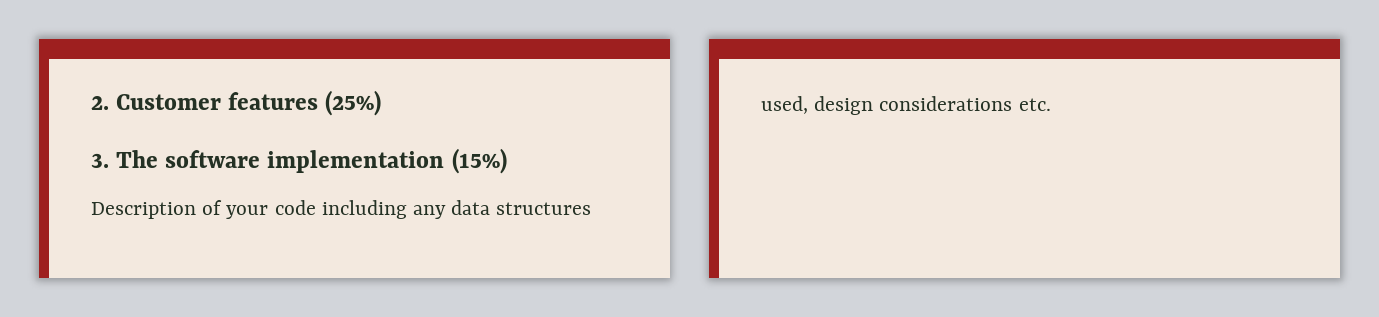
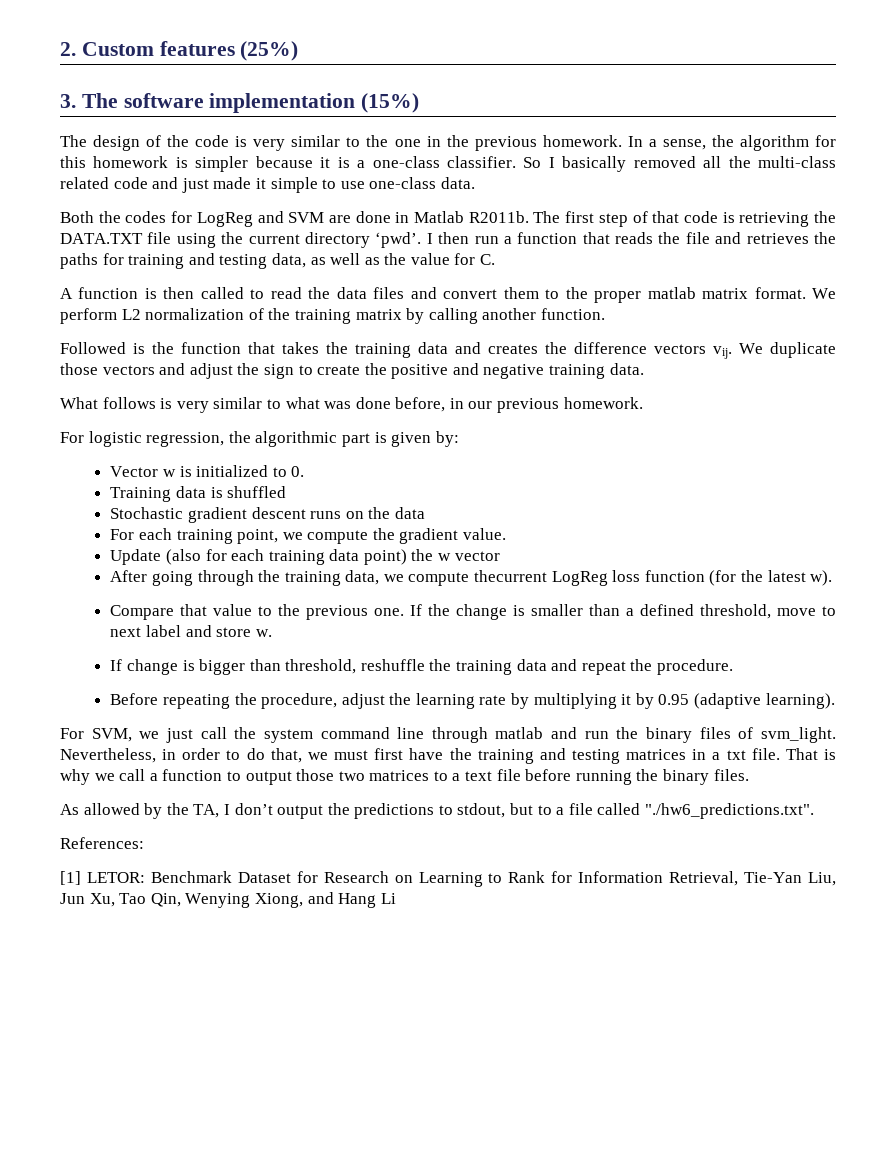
[116,94,222,110] Customer -> [81,42,154,56] Custom
[91,200,592,219] [761,96,1051,115] Description of your code including any data structures used, design considerations etc. -> [60,135,836,151] [60,156,836,172] [60,177,475,193] [60,211,837,227] [60,232,837,248] [60,253,496,269] [60,287,837,303] [60,308,605,324] [60,342,836,359] [60,363,644,379] [60,397,643,413] [60,431,459,447] [110,465,305,477] [110,486,287,502] [110,507,425,523] [110,528,507,544] [110,549,500,565] [110,570,833,586] [110,604,836,620] [110,625,272,637] [110,659,734,675] [110,693,835,709] [60,727,836,743] [60,748,836,764] [60,769,749,785] [60,803,815,819] [60,837,144,849] [60,871,837,887] [60,892,396,908] The design of the code is very similar to the one in the previous homework. In a sense, the algorithm for this homework is simpler because it is a one-class classifier. So I basically removed all the multi-class related code and just made it simple to use one-class data. // Both the codes for LogReg and SVM are done in Matlab R2011b. The first step of that code is retrieving the DATA.TXT file using the current directory ‘pwd’. I then run a function that reads the file and retrieves the paths for training and testing data, as well as the value for C. // A function is then called to read the data files and convert them to the proper matlab matrix format. We perform L2 normalization of the training matrix by calling another function. // Followed is the function that takes the training data and creates the difference vectors vij. We duplicate those vectors and adjust the sign to create the positive and negative training data. // What follows is very similar to what was done before, in our previous homework. // For logistic regression, the algorithmic part is given by: // Vector w is initialized to 0. // Training data is shuffled // Stochastic gradient descent runs on the data // For each training point, we compute the gradient value. // Update (also for each training data point) the w vector // After going through the training data, we compute thecurrent LogReg loss function (for the latest w). // Compare that value to the previous one. If the change is smaller than a defined threshold, move to next label and store w. // If change is bigger than threshold, reshuffle the training data and repeat the procedure. // Before repeating the procedure, adjust the learning rate by multiplying it by 0.95 (adaptive learning). // For SVM, we just call the system command line through matlab and run the binary files of svm_light. Nevertheless, in order to do that, we must first have the training and testing matrices in a txt file. That is why we call a function to output those two matrices to a text file before running the binary files. // As allowed by the TA, I don’t output the predictions to stdout, but to a file called "./hw6_predictions.txt". // References: // [1] LETOR: Benchmark Dataset for Research on Learning to Rank for Information Retrieval, Tie-Yan Liu, Jun Xu, Tao Qin, Wenying Xiong, and Hang Li

